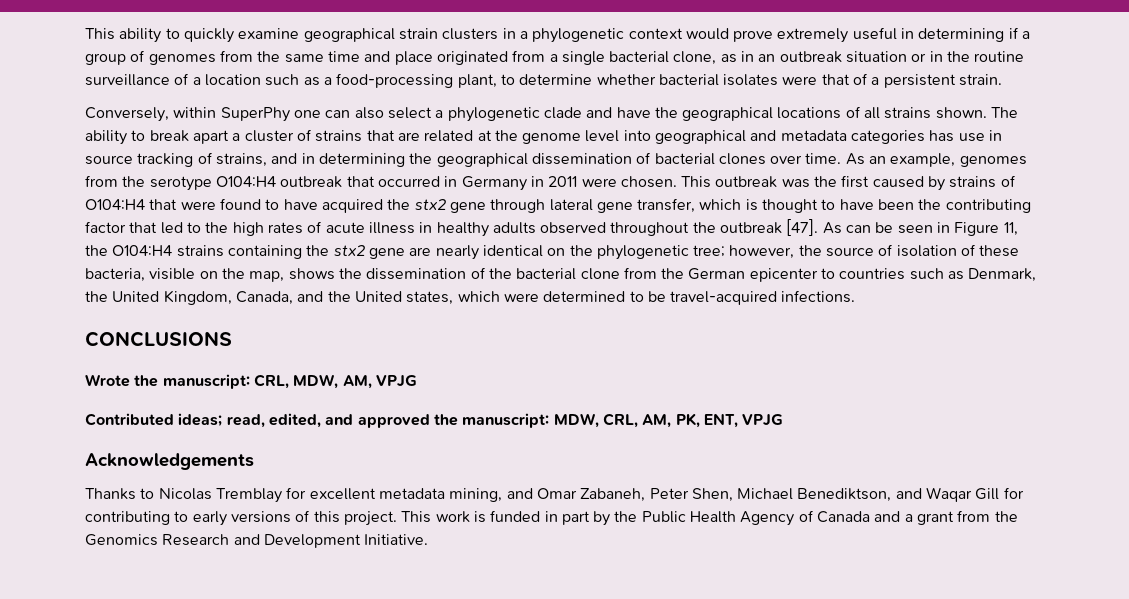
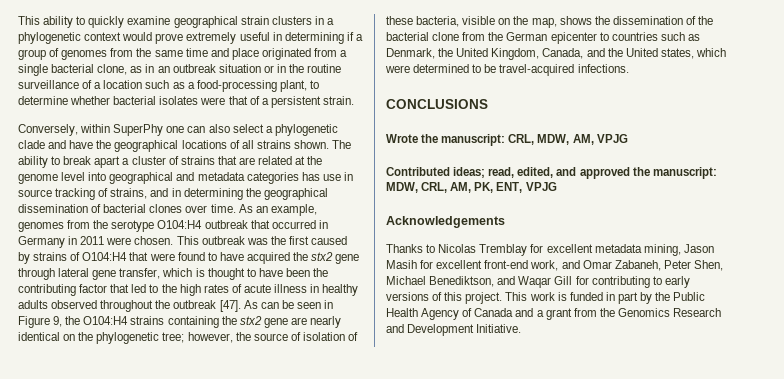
[1003,222,1018,236] 11, -> [53,316,63,327] 9,
(503, 495) none -> [683,244,714,253] [386,260,559,271] Jason Masih for excellent front-end work,

